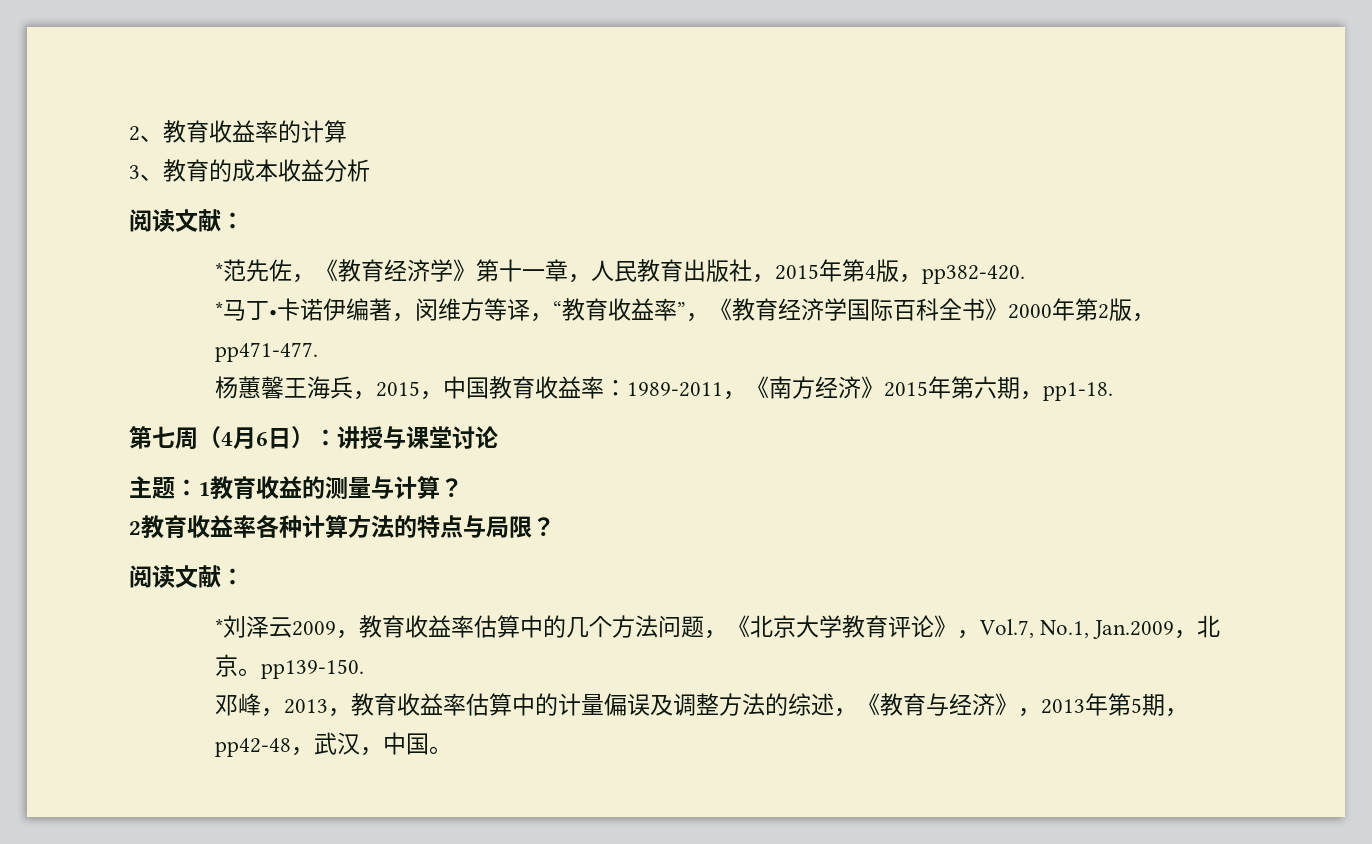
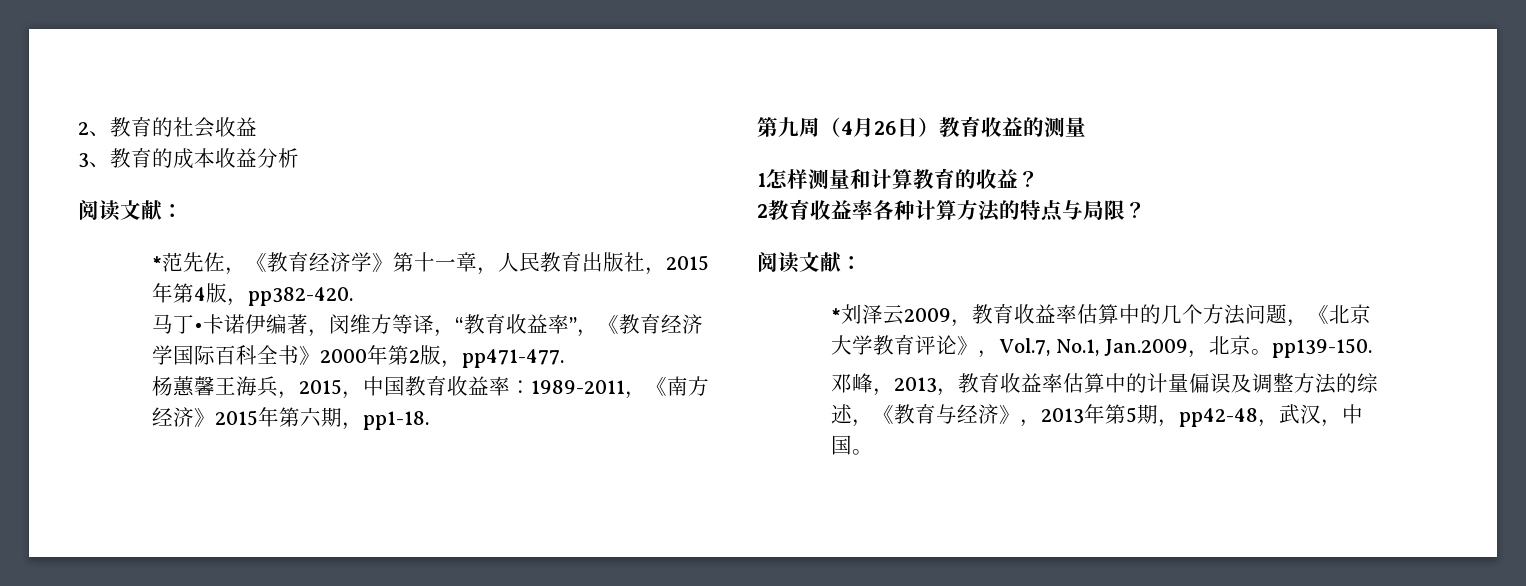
[209,120,347,143] 收益率的计算 -> [152,117,257,138] 的社会收益
[214,301,223,318] * -> (354, 296) none
[152,426,175,448] 七 -> [778,117,799,137] 九
[256,426,498,449] [129,476,440,500] 6日）：讲授与课堂讨论 // 主题：1教育收益的测量与计算 -> [874,116,1086,137] [757,168,1018,189] 26日）教育收益的测量 // 1怎样测量和计算教育的收益

